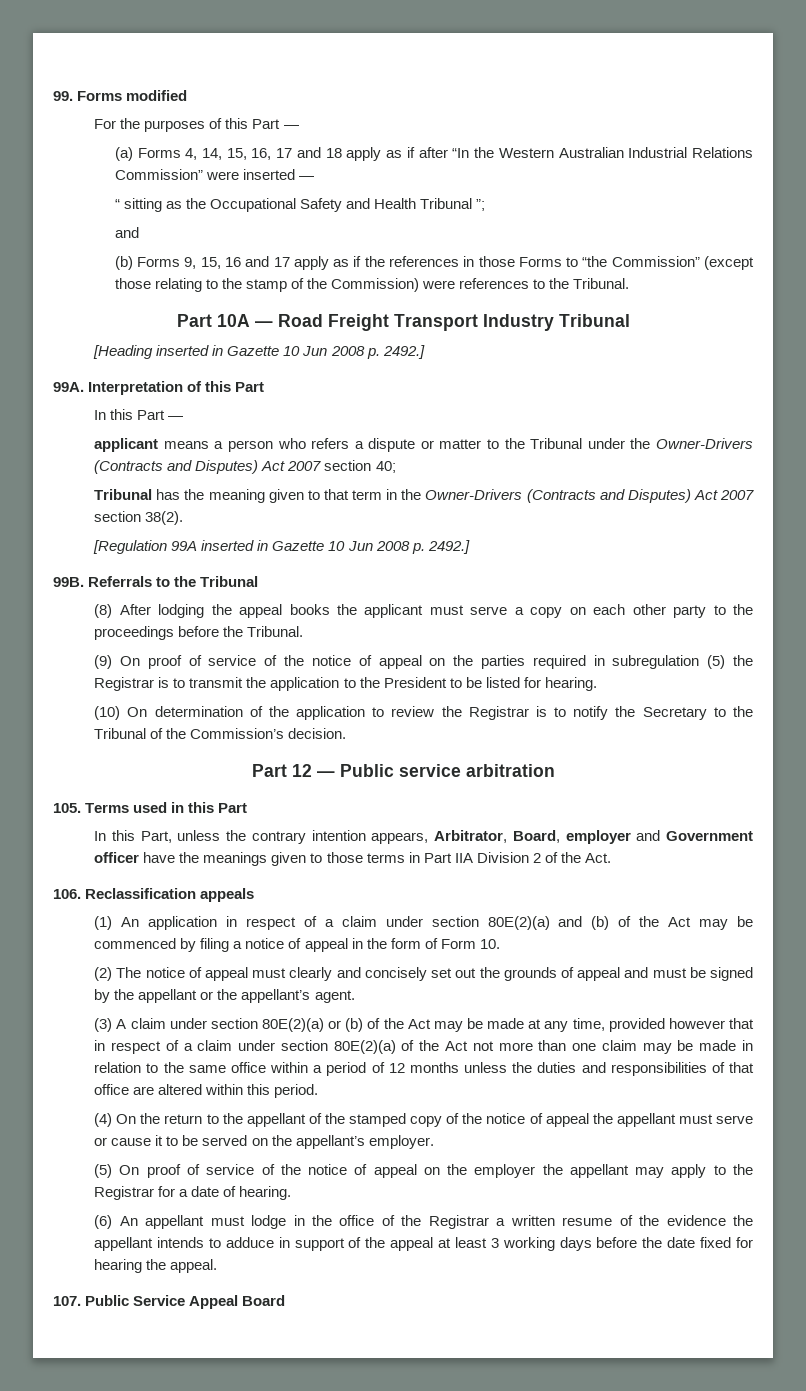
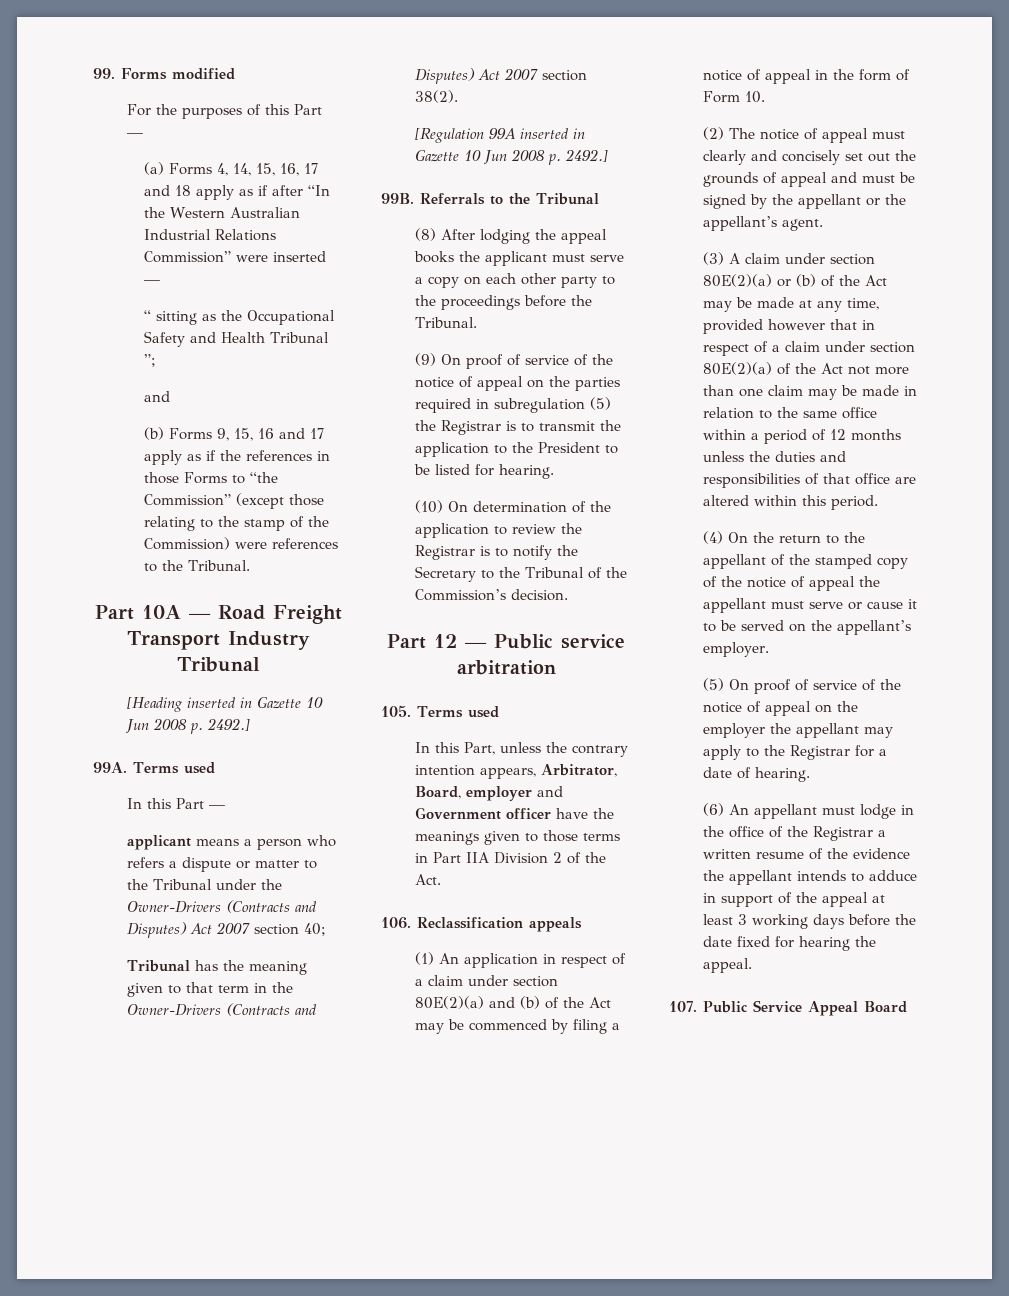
[88,381,265,395] Interpretation of this Part -> [133,762,215,774] Terms used
[171,802,248,813] in this Part -> (499, 712) none

